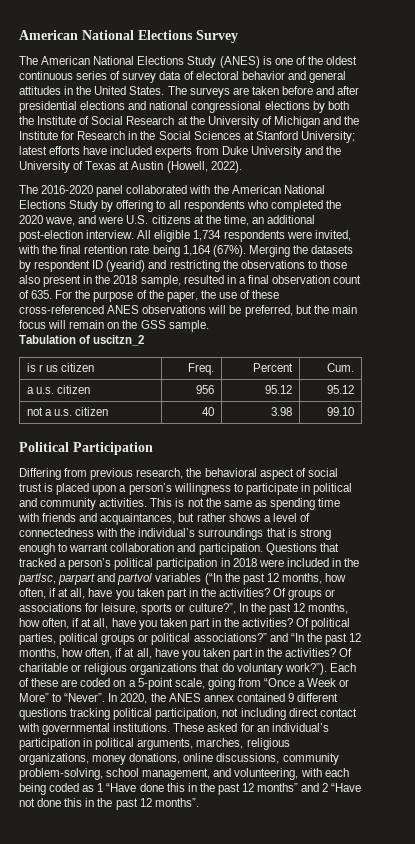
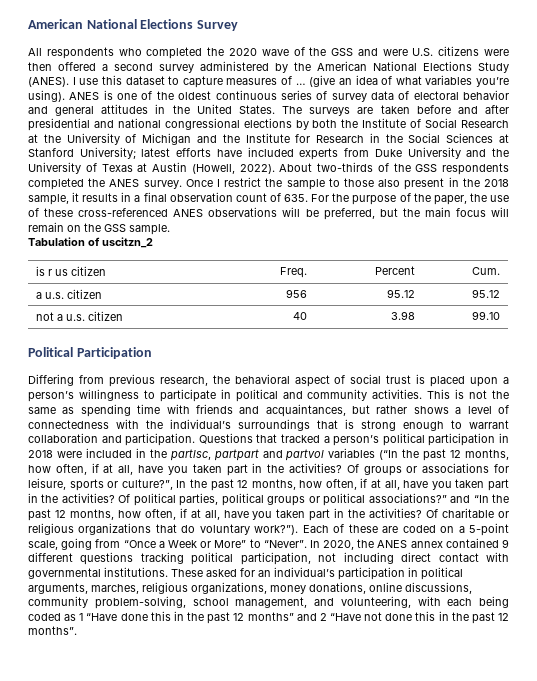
[19,56,260,68] The American National Elections Study (ANES) -> [28,46,509,59] [28,61,509,73] [28,75,509,88] [28,90,100,102] All respondents who completed the 2020 wave of the GSS and were U.S. citizens were then offered a second survey administered by the American National Elections Study (ANES). I use this dataset to capture measures of … (give an idea of what variables you’re using). ANES
[80,101,126,110] elections -> (90, 124) none
[19,185,325,197] [19,200,341,212] [19,215,316,226] [19,230,351,242] [18,245,354,257] [19,260,305,272] // The 2016-2020 panel collaborated with the American National Elections Study by offering to all respondents who completed the 2020 wave, and were U.S. citizens at the time, an additional post-election interview. All eligible 1,734 respondents were invited, with the final retention rate being 1,164 (67%). Merging the datasets by respondent ID (yearid) and restricting the observations -> [279,162,509,175] [28,177,325,190] About two-thirds of the GSS respondents completed the ANES survey. Once I restrict the sample
[183,275,224,284] resulted -> [72,192,119,202] it results
[58,573,96,585] parpart -> [213,449,259,461] partpart

